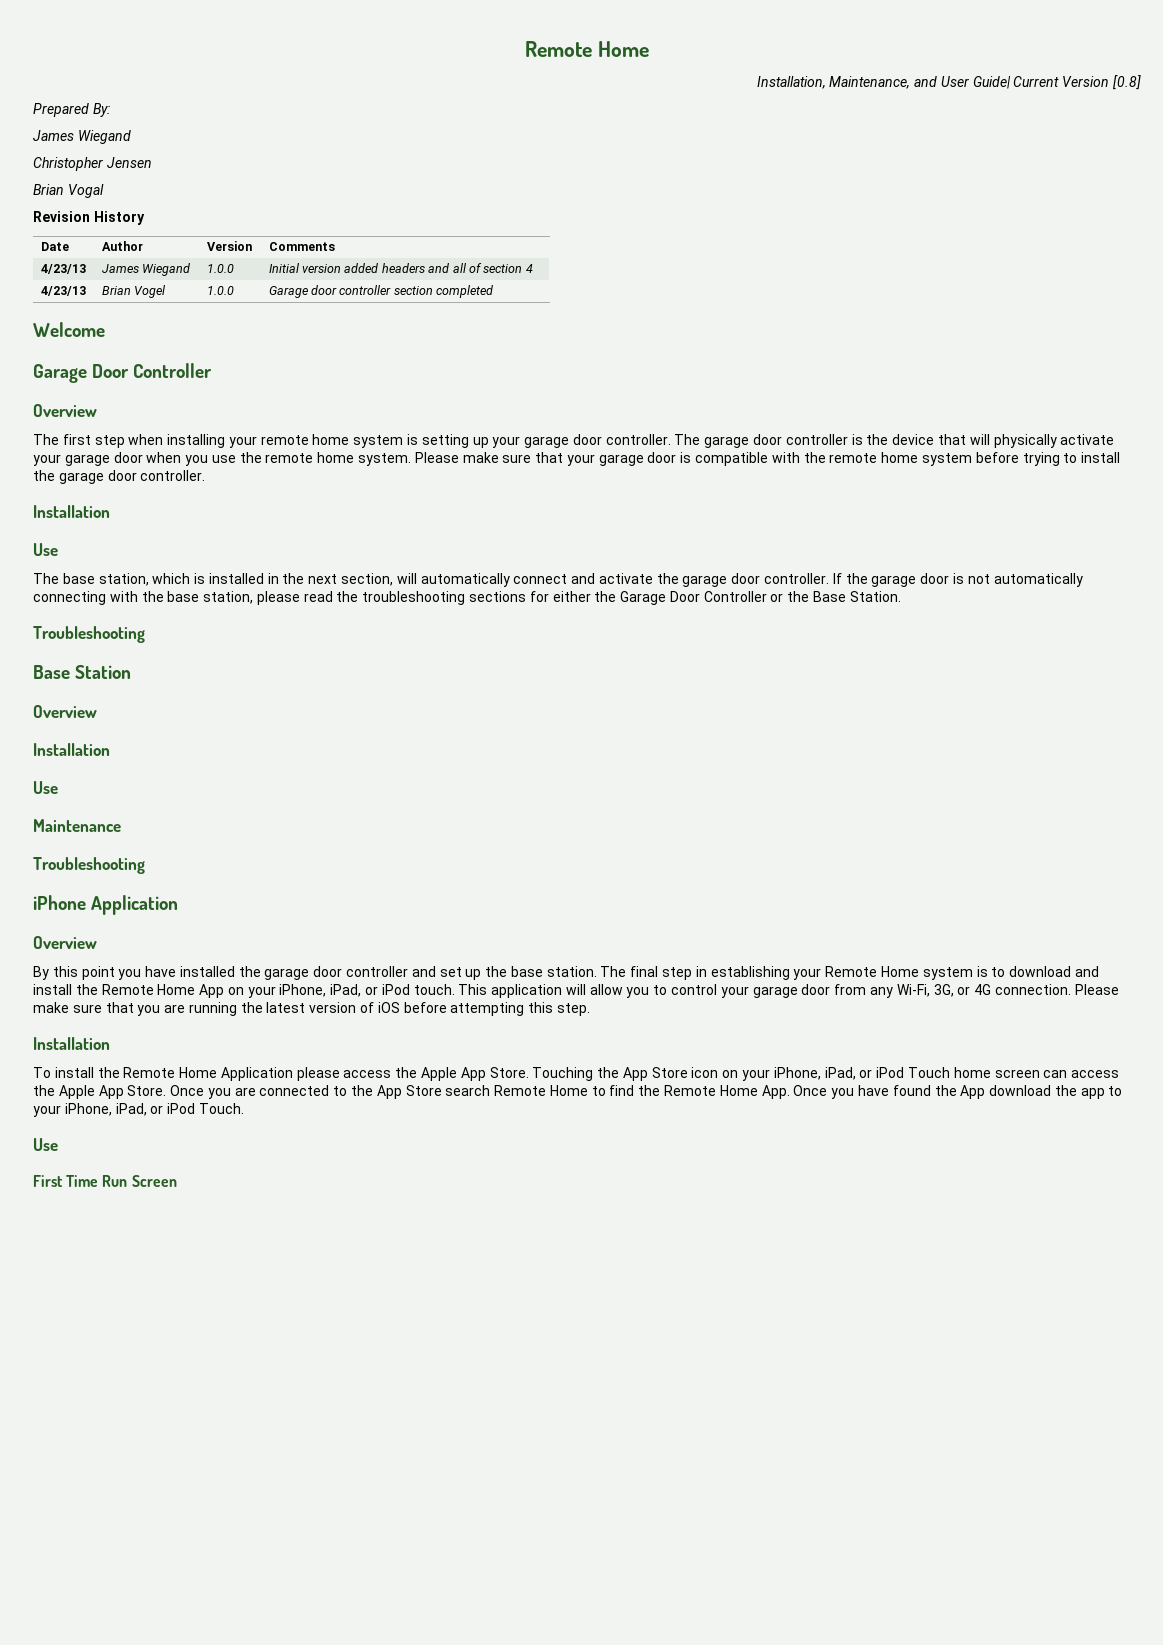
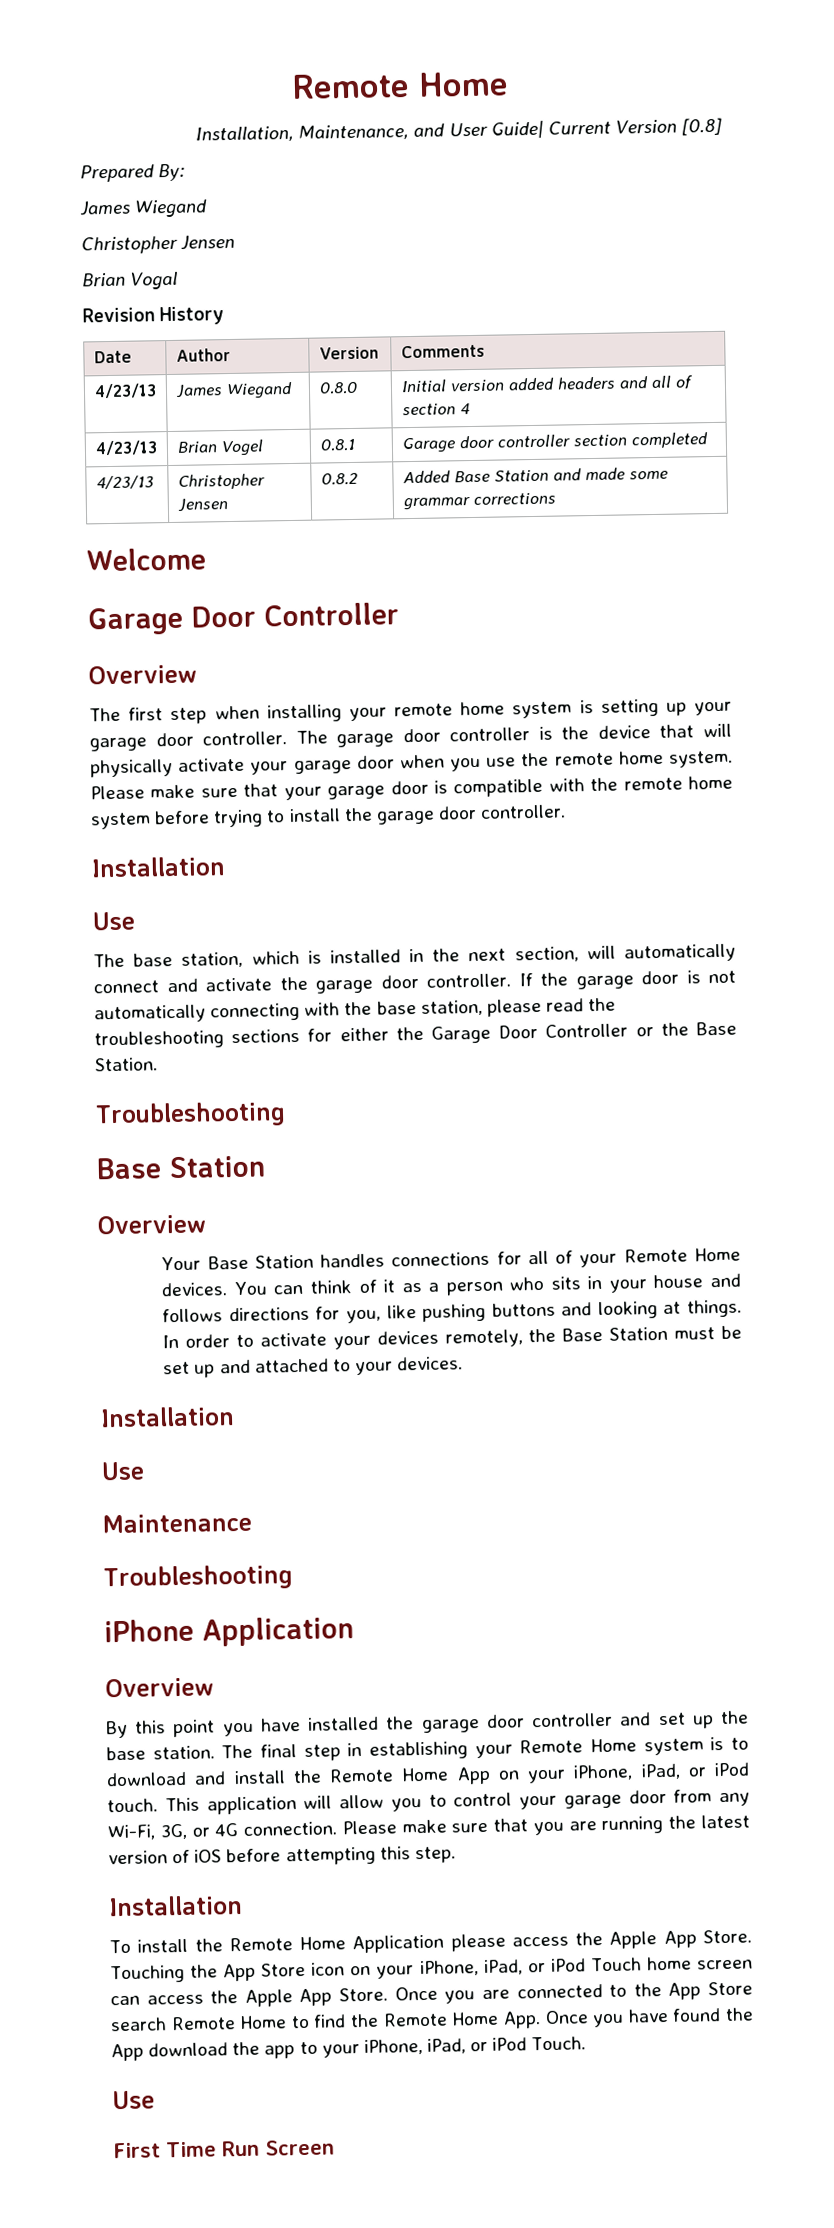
[206,264,234,273] 1.0.0 -> [318,381,358,395] 0.8.0
[206,286,234,295] 1.0.0 -> [319,438,355,452] 0.8.1
(494, 291) none -> [95,475,154,490] [177,473,265,490] [176,498,228,512] [320,472,358,486] [402,467,668,484] [402,492,556,511] // 4/23/13 | Christopher Jensen | 0.8.2 | Added Base Station and made some grammar corrections
(97, 711) none -> [161,1247,741,1271] [161,1273,741,1297] [162,1299,743,1324] [162,1325,742,1350] [163,1356,464,1378] // Your Base Station handles connections for all of your Remote Home devices. You can think of it as a person who sits in your house and follows directions for you, like pushing buttons and looking at things. In order to activate your devices remotely, the Base Station must be set up and attached to your devices.

